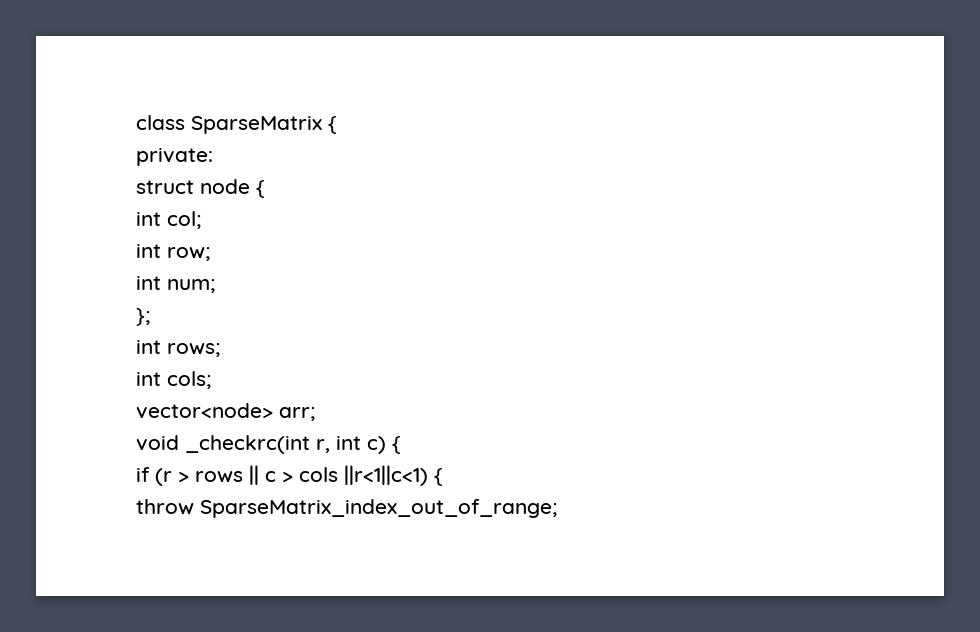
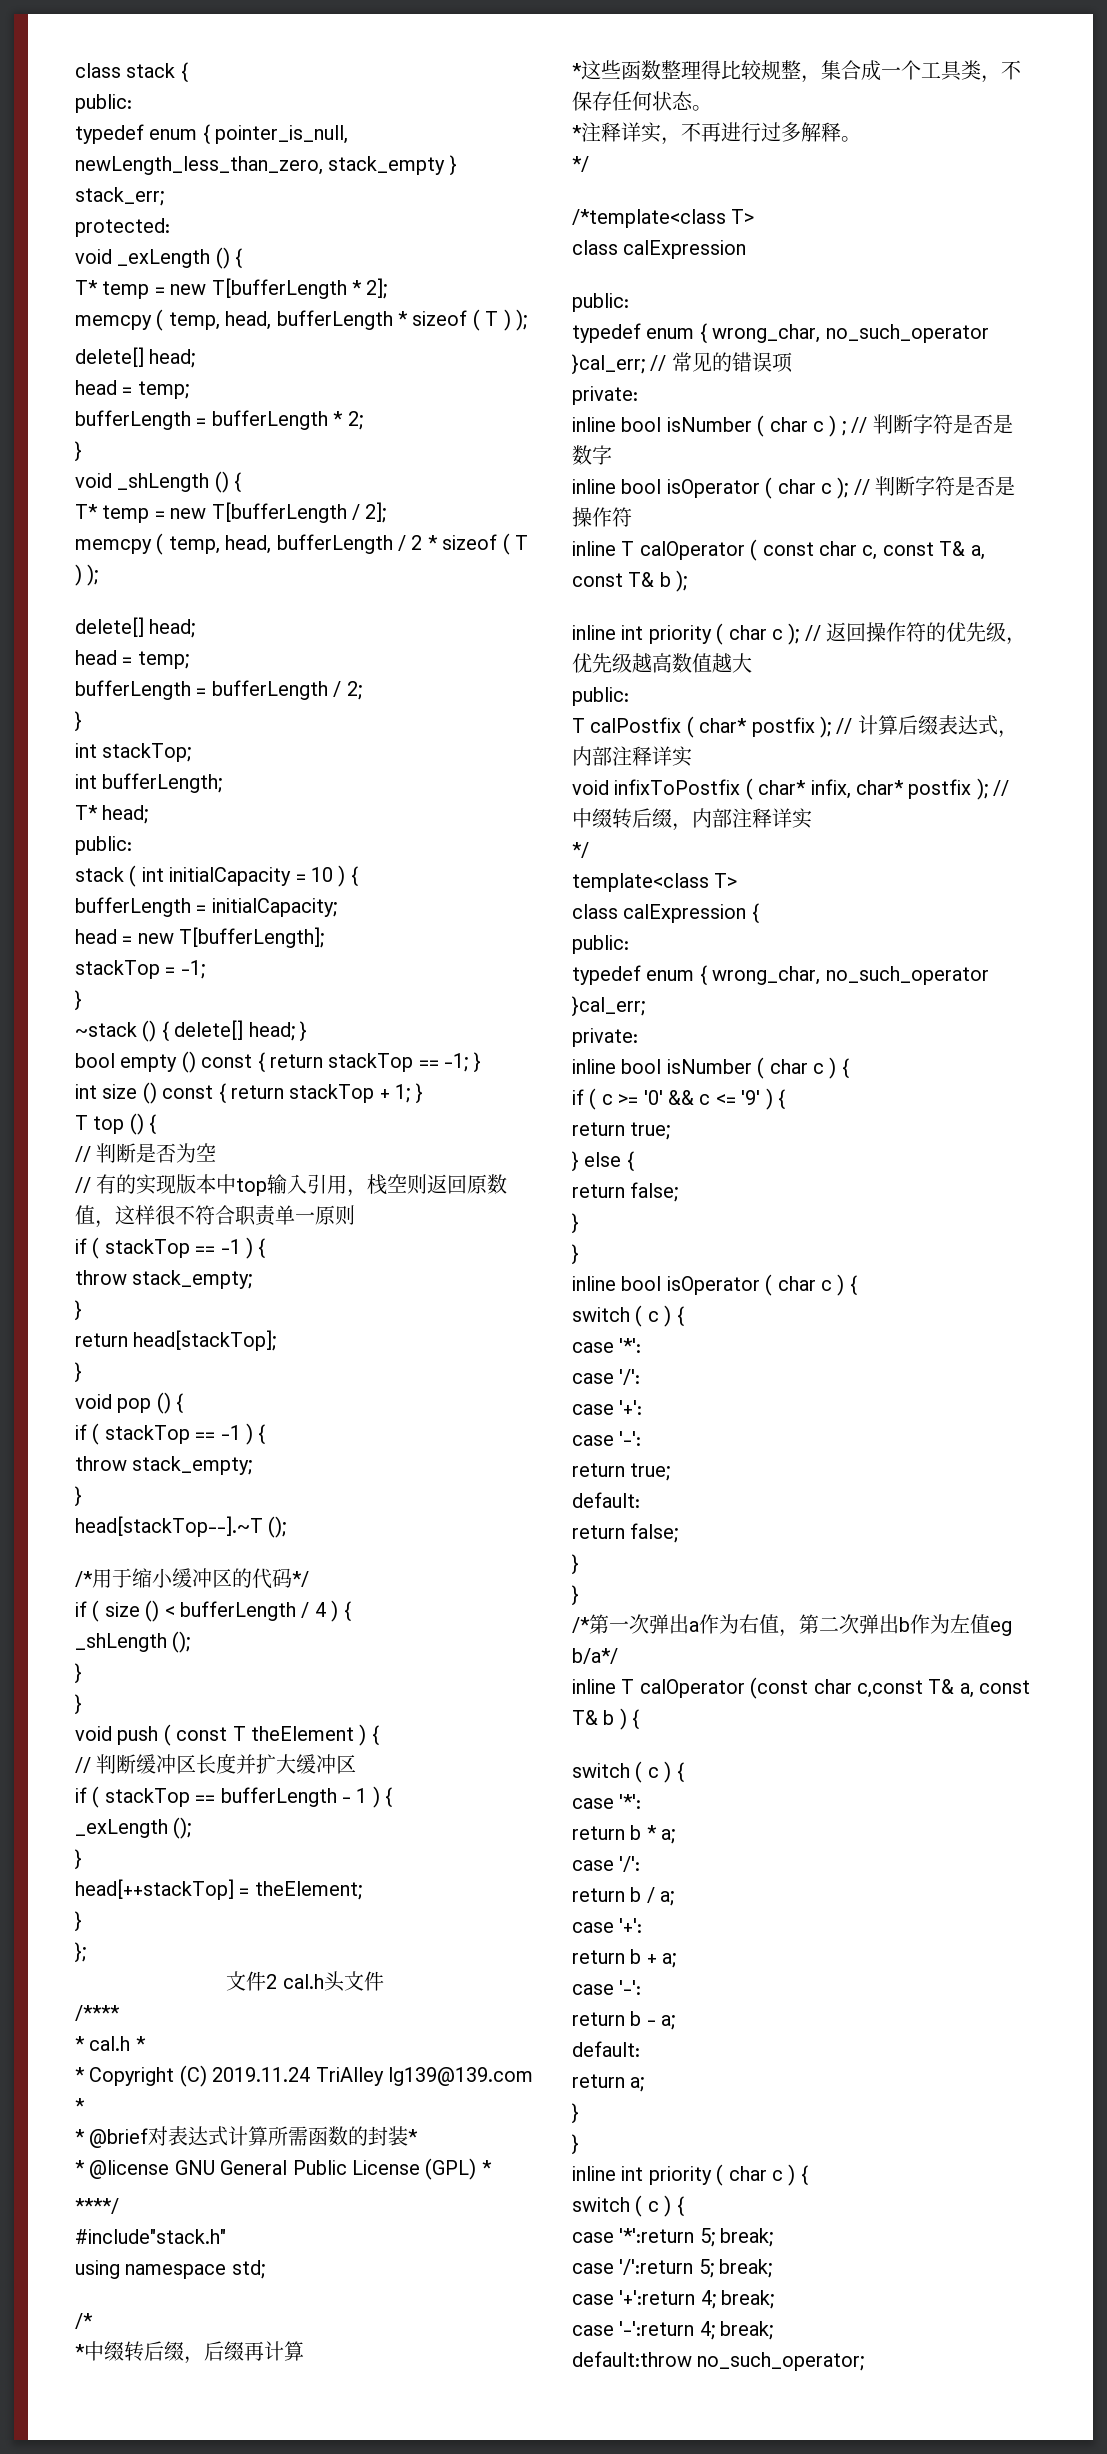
[136,115,337,134] [136,148,213,166] [136,179,265,198] [136,211,201,229] [136,244,210,261] [136,276,215,293] [136,308,150,326] [136,340,220,357] [136,371,211,389] [136,403,315,421] [136,435,401,454] [136,465,443,486] [136,499,557,518] class SparseMatrix { // private: // struct node { // int col; // int row; // int num; // }; // int rows; // int cols; // vector<node> arr; // void _checkrc(int r, int c) { // if (r > rows || c > cols ||r<1||c<1) { // throw SparseMatrix_index_out_of_range; -> [75,62,188,83] [75,94,132,113] [75,124,349,145] [75,155,457,176] [75,187,164,206] [75,218,170,237] [75,247,243,269] [75,278,388,299] [75,309,527,331] [75,347,196,368] [75,380,189,399] [75,410,363,430] [74,441,82,462] [75,471,242,493] [75,502,387,523] [75,533,528,555] [75,564,99,586] [75,617,196,638] [75,650,189,669] [75,680,362,700] [74,711,82,732] [75,743,192,762] [75,773,223,793] [75,805,149,824] [75,836,132,855] [75,865,358,887] [75,897,337,917] [75,927,325,948] [75,960,205,979] [74,990,82,1011] [75,1020,307,1042] [75,1051,481,1073] [75,1082,423,1104] [75,1113,157,1135] [75,1143,217,1163] [75,1174,508,1197] [75,1205,355,1228] [75,1237,266,1259] [75,1270,253,1289] [74,1300,82,1321] [75,1330,277,1351] [74,1362,82,1383] [75,1392,184,1414] [75,1423,266,1445] [75,1456,253,1475] [74,1486,82,1507] [75,1516,287,1538] [75,1568,309,1589] [75,1600,351,1622] [75,1631,191,1653] [74,1663,82,1684] [74,1694,82,1715] [75,1724,379,1746] [75,1753,357,1774] [75,1786,393,1808] [75,1817,192,1839] [74,1849,82,1870] [75,1879,362,1900] [74,1911,82,1932] [74,1942,86,1963] [226,1971,384,1992] [75,2005,120,2021] [75,2036,146,2051] [75,2065,533,2087] [75,2098,85,2113] [75,2126,419,2148] [75,2158,492,2180] [75,2198,119,2214] [75,2229,226,2244] [75,2260,265,2279] [75,2313,93,2329] [75,2341,304,2364] [572,60,1021,83] [572,91,712,111] [572,122,861,145] [572,156,589,172] [572,209,755,228] [572,240,747,259] [572,293,629,312] [572,323,989,344] [571,352,793,375] [572,386,638,405] [572,414,1013,437] [572,445,612,465] [572,476,1016,499] [572,507,632,527] [572,539,985,561] [572,570,688,592] [572,622,1027,645] [572,653,752,673] [572,687,629,706] [572,715,1018,738] [572,746,692,767] [572,778,1010,800] [572,808,812,831] [572,842,589,858] [572,873,738,892] [572,903,759,924] [572,935,629,954] [572,965,989,986] [571,996,645,1017] [572,1028,638,1047] [572,1057,849,1079] [572,1088,785,1110] [572,1122,671,1140] [571,1151,634,1172] [572,1182,679,1202] [571,1213,579,1234] [571,1244,579,1265] [572,1274,857,1296] [572,1305,684,1327] [572,1338,642,1353] [572,1369,641,1385] [572,1400,643,1415] [572,1431,642,1446] [572,1463,671,1481] [572,1492,640,1508] [572,1523,679,1543] [571,1554,579,1575] [571,1585,579,1606] [572,1614,1012,1637] [572,1648,618,1664] [572,1677,1031,1699] [572,1708,640,1730] [572,1761,684,1783] [572,1794,642,1809] [572,1825,676,1844] [572,1856,641,1872] [572,1887,675,1906] [572,1918,643,1933] [572,1949,677,1968] [572,1980,642,1995] [572,2011,676,2030] [572,2041,640,2057] [572,2074,645,2092] [571,2103,579,2124] [571,2134,579,2155] [572,2164,808,2186] [572,2195,684,2217] [572,2228,774,2247] [572,2259,773,2278] [572,2290,775,2309] [572,2321,774,2340] [572,2351,865,2371] class stack { // public: // typedef enum { pointer_is_null, newLength_less_than_zero, stack_empty } stack_err; // protected: // void _exLength () { // T* temp = new T[bufferLength * 2]; // memcpy ( temp, head, bufferLength * sizeof ( T ) ); // delete[] head; // head = temp; // bufferLength = bufferLength * 2; // } // void _shLength () { // T* temp = new T[bufferLength / 2]; // memcpy ( temp, head, bufferLength / 2 * sizeof ( T ) ); // delete[] head; // head = temp; // bufferLength = bufferLength / 2; // } // int stackTop; // int bufferLength; // T* head; // public: // stack ( int initialCapacity = 10 ) { // bufferLength = initialCapacity; // head = new T[bufferLength]; // stackTop = -1; // } // ~stack () { delete[] head; } // bool empty () const { return stackTop == -1; } // int size () const { return stackTop + 1; } // T top () { // // 判断是否为空 // // 有的实现版本中top输入引用，栈空则返回原数值，这样很不符合职责单一原则 // if ( stackTop == -1 ) { // throw stack_empty; // } // return head[stackTop]; // } // void pop () { // if ( stackTop == -1 ) { // throw stack_empty; // } // head[stackTop--].~T (); // /*用于缩小缓冲区的代码*/ // if ( size () < bufferLength / 4 ) { // _shLength (); // } // } // void push ( const T theElement ) { // // 判断缓冲区长度并扩大缓冲区 // if ( stackTop == bufferLength - 1 ) { // _exLength (); // } // head[++stackTop] = theElement; // } // }; // 文件2 cal.h头文件 // /**** // * cal.h * // * Copyright (C) 2019.11.24 TriAlley lg139@139.com * // * @brief对表达式计算所需函数的封装* // * @license GNU General Public License (GPL) * // ****/ // #include"stack.h" // using namespace std; // /* // *中缀转后缀，后缀再计算 // *这些函数整理得比较规整，集合成一个工具类，不保存任何状态。 // *注释详实，不再进行过多解释。 // */ // /*template<class T> // class calExpression // public: // typedef enum { wrong_char, no_such_operator }cal_err; // 常见的错误项 // private: // inline bool isNumber ( char c ) ; // 判断字符是否是数字 // inline bool isOperator ( char c ); // 判断字符是否是操作符 // inline T calOperator ( const char c, const T& a, const T& b ); // inline int priority ( char c ); // 返回操作符的优先级，优先级越高数值越大 // public: // T calPostfix ( char* postfix ); // 计算后缀表达式，内部注释详实 // void infixToPostfix ( char* infix, char* postfix ); // 中缀转后缀，内部注释详实 // */ // template<class T> // class calExpression { // public: // typedef enum { wrong_char, no_such_operator }cal_err; // private: // inline bool isNumber ( char c ) { // if ( c >= '0' && c <= '9' ) { // return true; // } else { // return false; // } // } // inline bool isOperator ( char c ) { // switch ( c ) { // case '*': // case '/': // case '+': // case '-': // return true; // default: // return false; // } // } // /*第一次弹出a作为右值，第二次弹出b作为左值eg b/a*/ // inline T calOperator (const char c,const T& a, const T& b ) { // switch ( c ) { // case '*': // return b * a; // case '/': // return b / a; // case '+': // return b + a; // case '-': // return b - a; // default: // return a; // } // } // inline int priority ( char c ) { // switch ( c ) { // case '*':return 5; break; // case '/':return 5; break; // case '+':return 4; break; // case '-':return 4; break; // default:throw no_such_operator;

